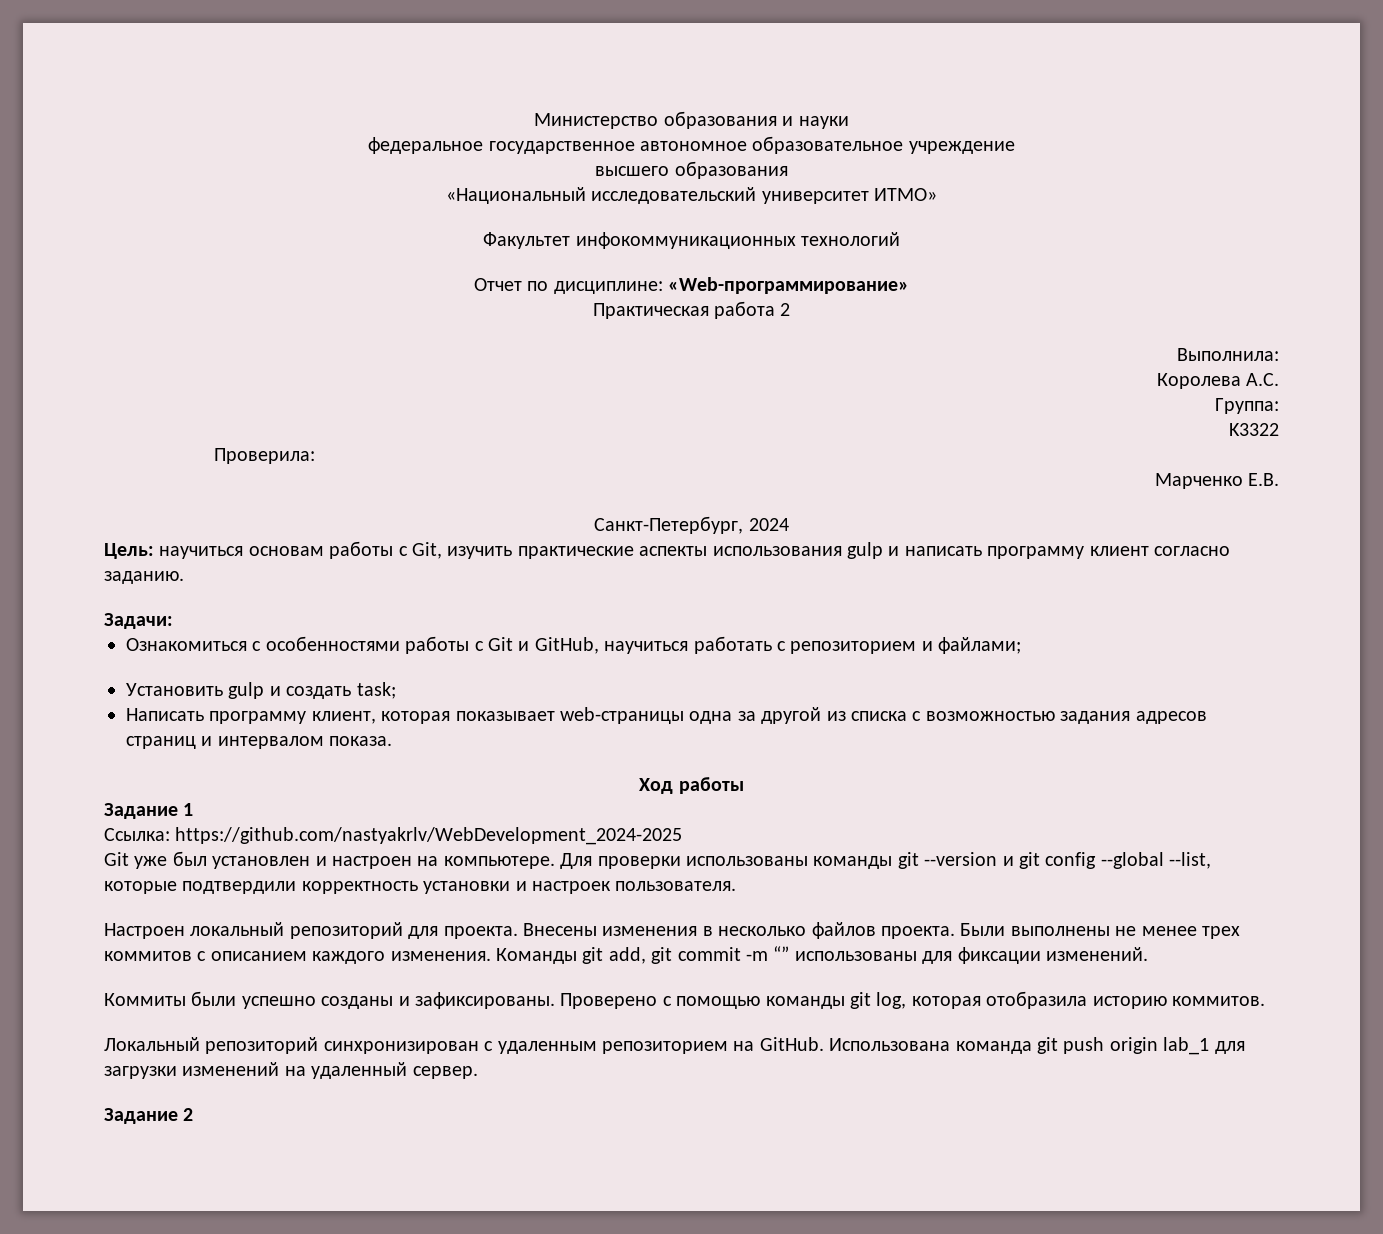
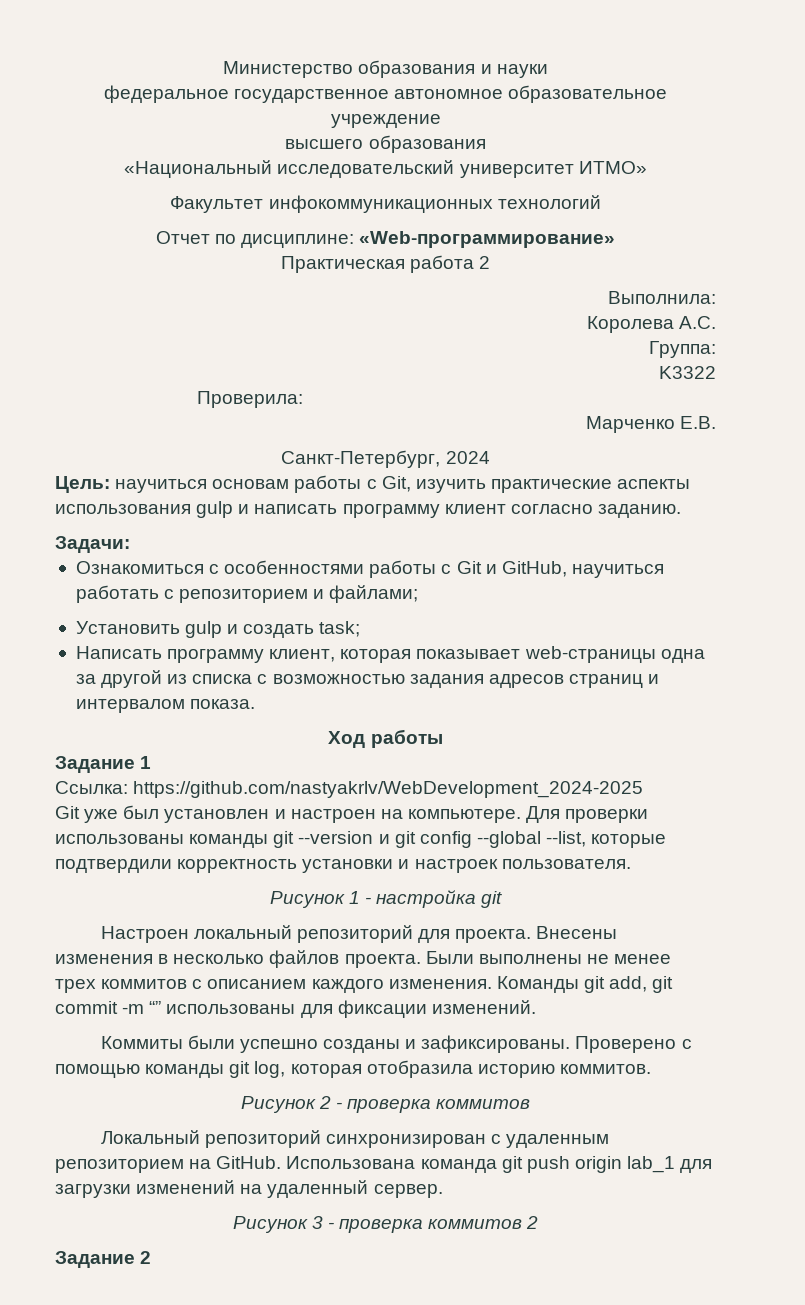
(737, 886) none -> [269,890,503,908] // Рисунок 1 - настройка git
(1265, 1001) none -> [240,1096,531,1113] // Рисунок 2 - проверка коммитов
(478, 1072) none -> [232,1216,539,1233] // Рисунок 3 - проверка коммитов 2

